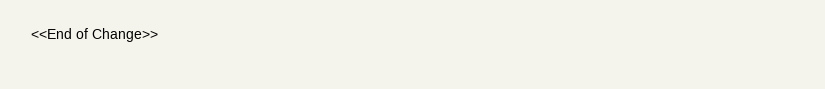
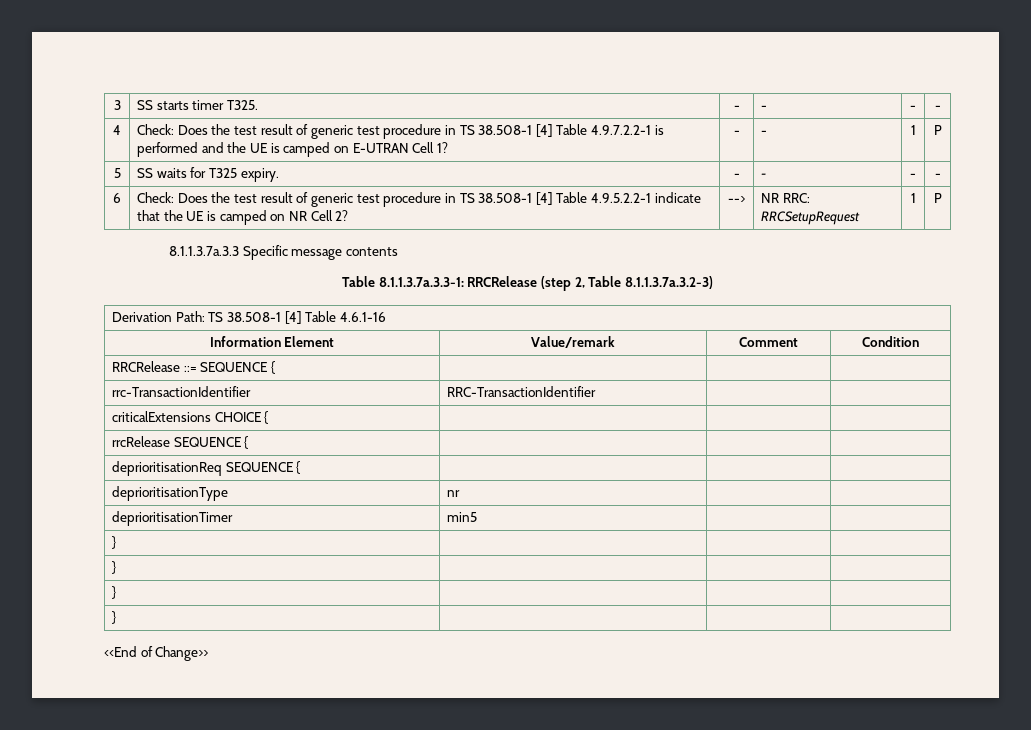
(31, 33) none -> [113,100,121,110] [137,100,259,110] [733,105,740,110] [761,105,768,110] [910,105,916,110] [934,105,941,110] [113,125,121,135] [137,124,664,139] [137,142,448,157] [733,130,740,135] [761,130,768,135] [910,125,916,135] [933,125,942,135] [113,168,121,178] [137,167,279,182] [733,173,740,178] [761,173,767,178] [910,173,916,178] [934,173,941,178] [113,193,121,203] [137,192,701,207] [137,210,349,225] [728,196,745,203] [761,193,810,203] [761,211,861,225] [910,193,916,203] [933,193,942,203] [168,245,398,260] [342,276,713,291] [112,311,386,324] [209,336,335,347] [531,336,615,348] [739,337,798,347] [862,336,919,347] [112,361,276,374] [112,386,252,397] [447,386,597,397] [112,411,269,424] [112,436,249,449] [112,461,301,476] [112,486,229,501] [447,490,461,497] [112,511,234,526] [447,512,478,522] [112,536,117,549] [112,561,117,574] [112,586,117,599] [112,611,117,624] 3 | SS starts timer T325. | - | - | - | - // 4 | Check: Does the test result of generic test procedure in TS 38.508-1 [4] Table 4.9.7.2.2-1 is performed and the UE is camped on E-UTRAN Cell 1? | - | - | 1 | P // 5 | SS waits for T325 expiry. | - | - | - | - // 6 | Check: Does the test result of generic test procedure in TS 38.508-1 [4] Table 4.9.5.2.2-1 indicate that the UE is camped on NR Cell 2? | --> | NR RRC: RRCSetupRequest | 1 | P // 8.1.1.3.7a.3.3 Specific message contents // Table 8.1.1.3.7a.3.3-1: RRCRelease (step 2, Table 8.1.1.3.7a.3.2-3) // Derivation Path: TS 38.508-1 [4] Table 4.6.1-16 // Information Element | Value/remark | Comment | Condition // RRCRelease ::= SEQUENCE { | | | // rrc-TransactionIdentifier | RRC-TransactionIdentifier | | // criticalExtensions CHOICE { | | | // rrcRelease SEQUENCE { | | | // deprioritisationReq SEQUENCE { | | | // deprioritisationType | nr | | // deprioritisationTimer | min5 | | // } | | | // } | | | // } | | | // } | | | //

